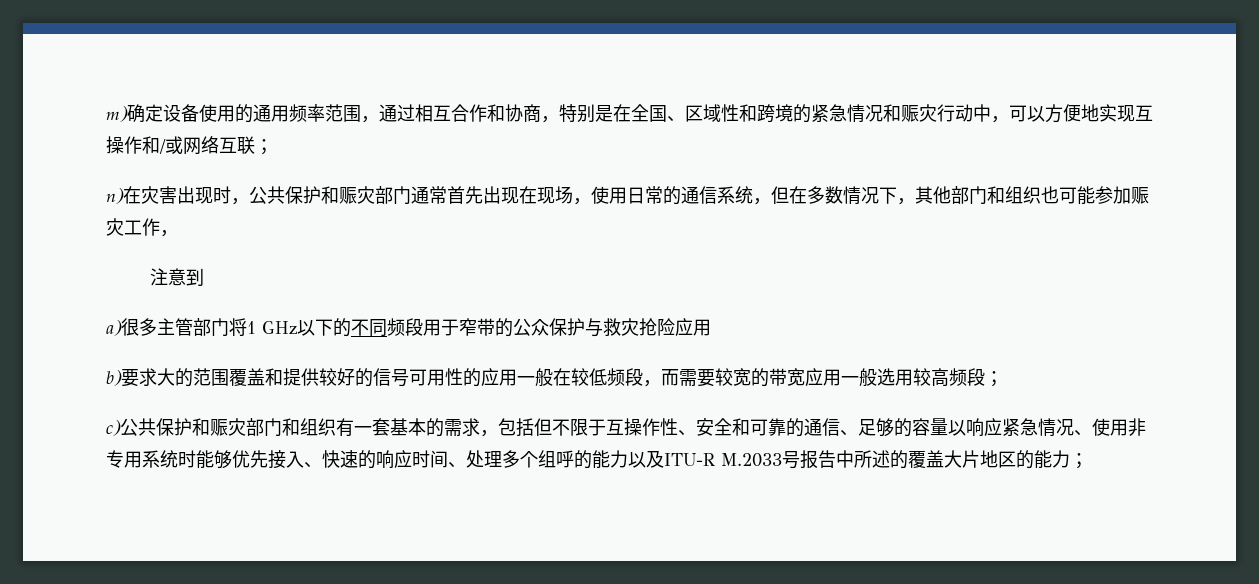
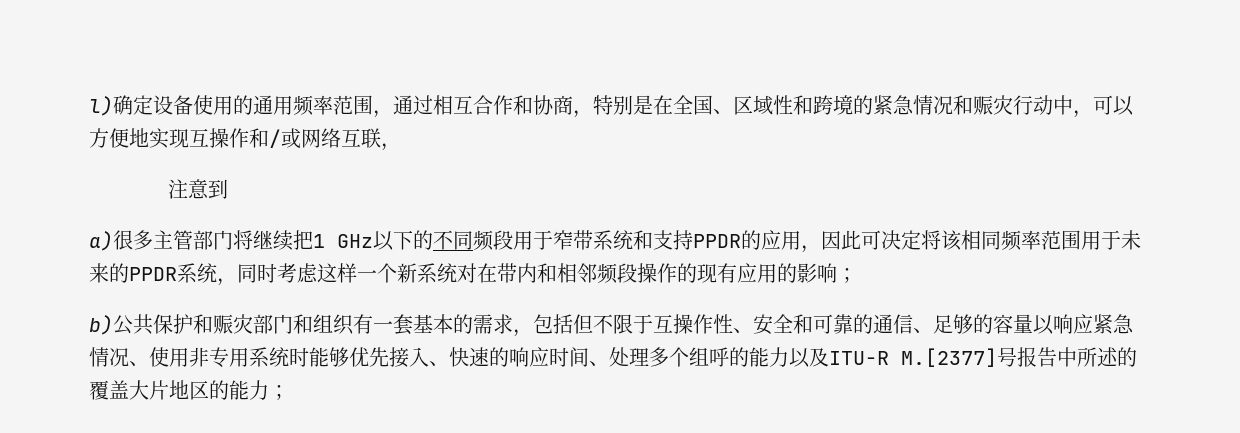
[106,106,128,122] m) -> [89,96,113,116] l)
[255,139,273,155] [106,186,1149,205] [106,218,160,236] ； // n)在灾害出现时，公共保护和赈灾部门通常首先出现在现场，使用日常的通信系统，但在多数情况下，其他部门和组织也可能参加赈灾工作 -> (381, 138) none
(247, 327) none -> [253,230,313,251] 继续把
[495,318,711,337] [106,368,1003,387] [106,420,121,436] 的公众保护与救灾抢险应用 // b)要求大的范围覆盖和提供较好的信号可用性的应用一般在较低频段，而需要较宽的带宽应用一般选用较高频段； // c) -> [593,230,1141,253] [89,263,857,286] [89,315,113,335] 系统和支持PPDR的应用，因此可决定将该相同频率范围用于未来的PPDR系统，同时考虑这样一个新系统对在带内和相邻频段操作的现有应用的影响； // b)
[721,453,782,467] M.2033 -> [901,348,997,367] M.[2377]

